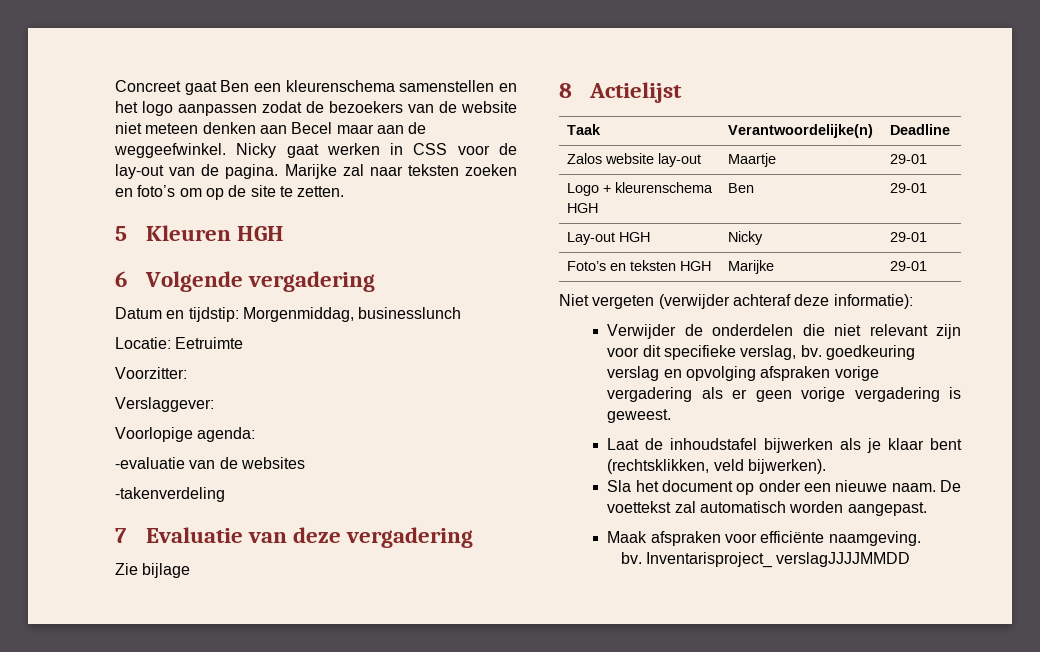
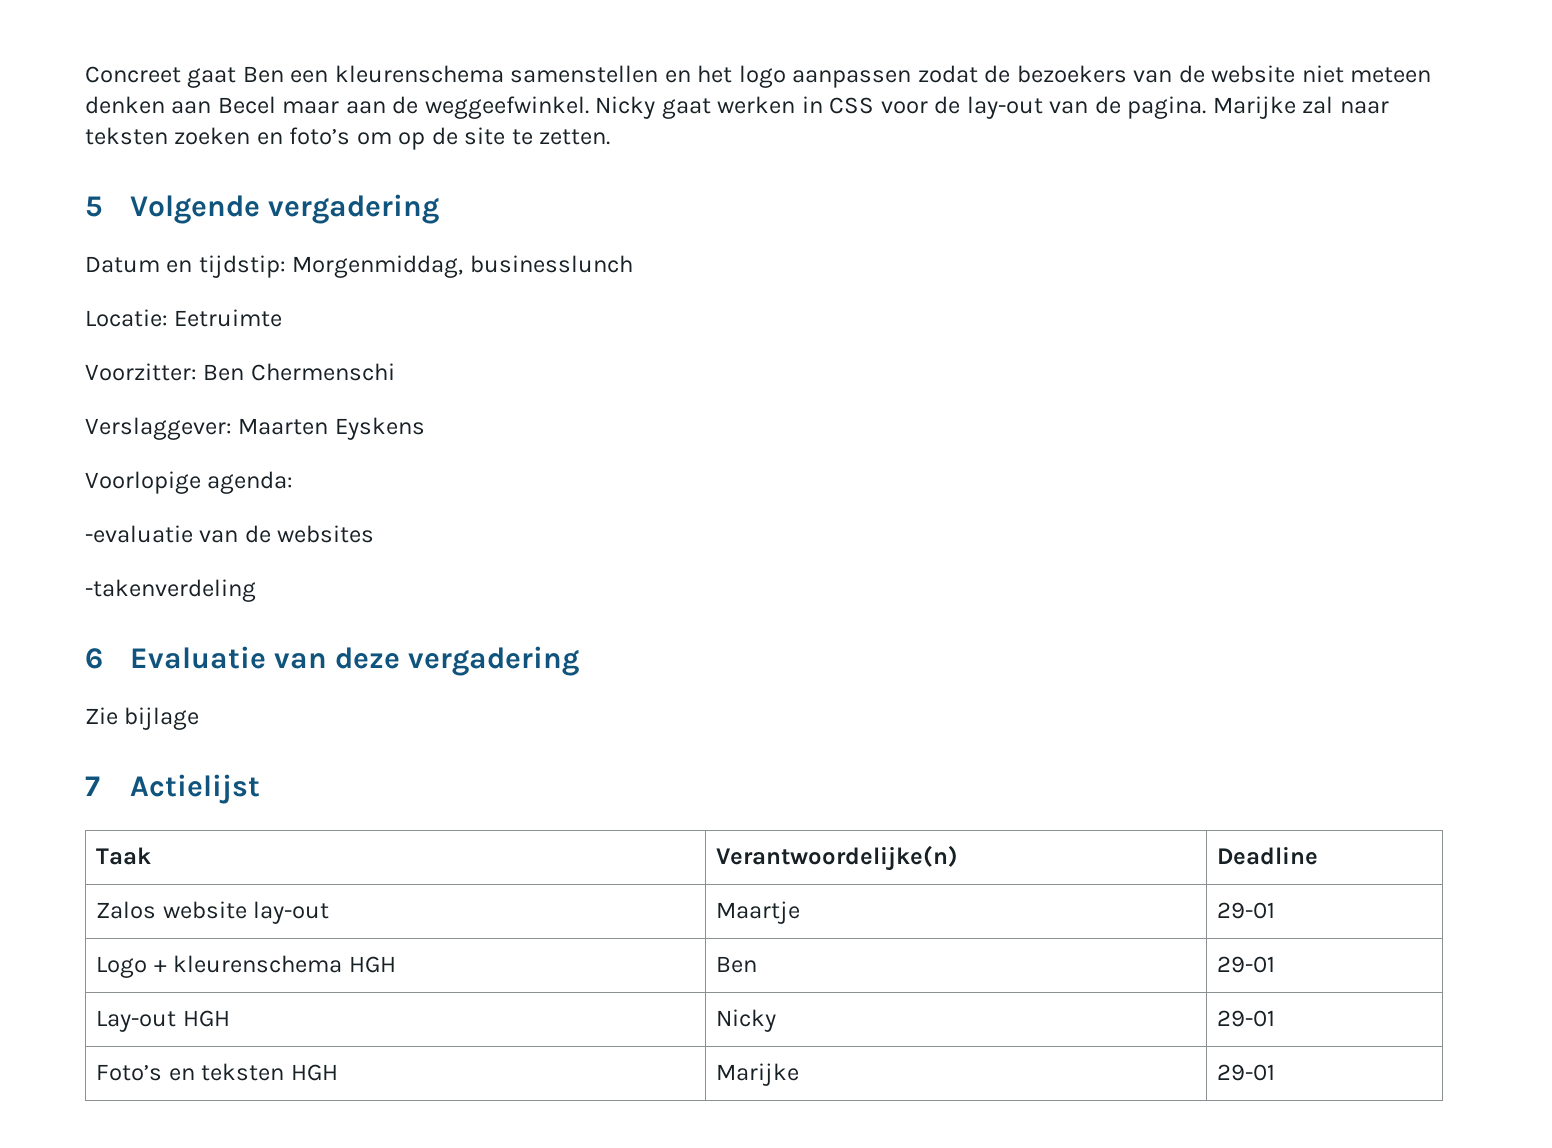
[145,225,285,241] [115,271,127,287] Kleuren HGH // 6 -> (102, 206) none
(187, 373) none -> [203,363,395,381] Ben Chermenschi
(214, 404) none -> [238,417,425,440] Maarten Eyskens
[115,528,127,543] 7 -> [85,648,103,669] 6
[559,83,572,98] 8 -> [85,776,100,796] 7
[559,294,913,309] [607,324,961,339] [607,345,916,360] [607,366,879,381] [607,387,961,402] [607,409,672,423] [607,438,962,453] [607,459,827,474] [607,480,962,495] [607,501,927,516] [607,531,921,546] [620,552,911,568] // Niet vergeten (verwijder achteraf deze informatie): // Verwijder de onderdelen die niet relevant zijn voor dit specifieke verslag, bv. goedkeuring verslag en opvolging afspraken vorige vergadering als er geen vorige vergadering is geweest. // Laat de inhoudstafel bijwerken als je klaar bent (rechtsklikken, veld bijwerken). // Sla het document op onder een nieuwe naam. De voettekst zal automatisch worden aangepast. // Maak afspraken voor efficiënte naamgeving. // bv. Inventarisproject_ verslagJJJJMMDD -> (1276, 1072) none

